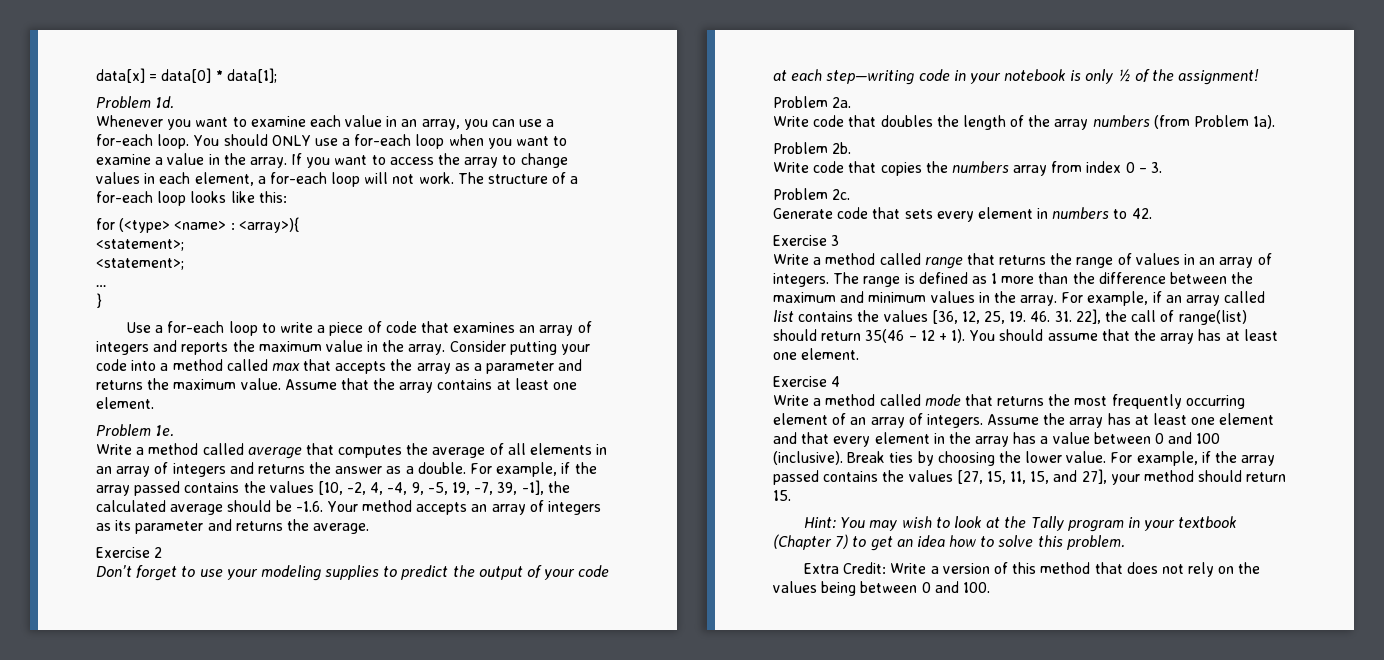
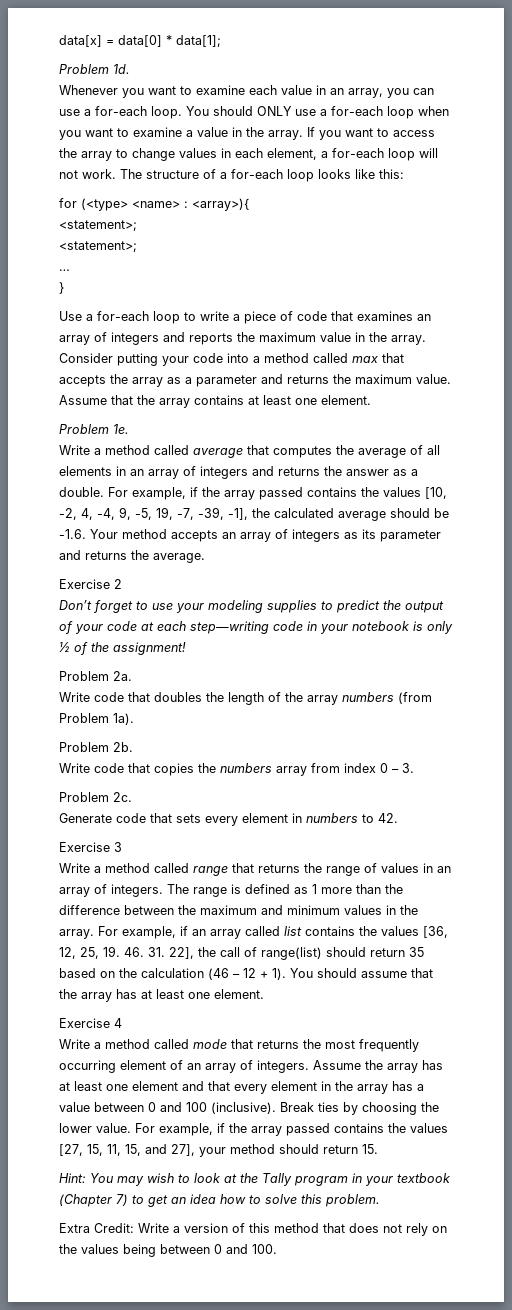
[497,482,518,495] 39, -> [198,507,224,520] -39,
[865,329,905,343] 35(46 -> [409,947,424,957] [59,968,229,980] 35 based on the calculation (46

